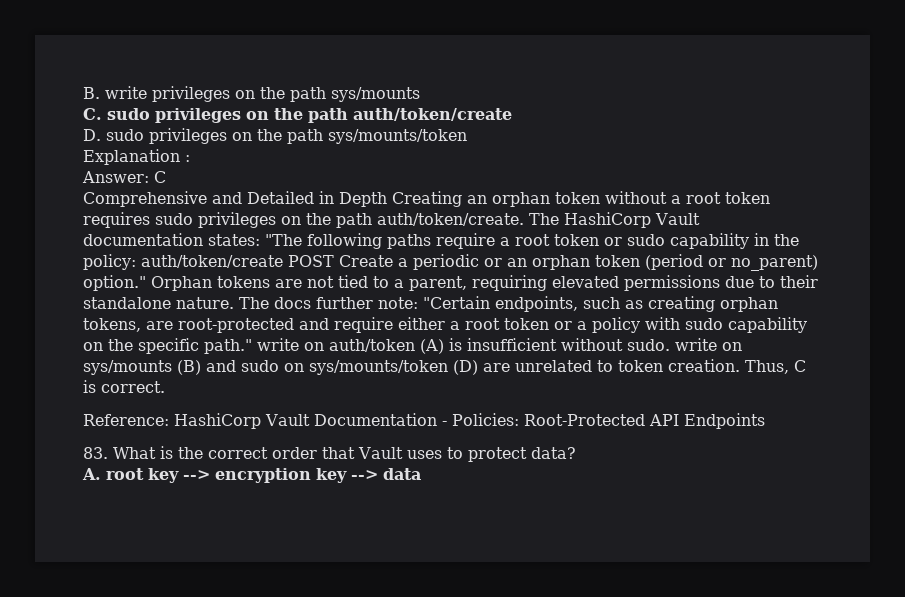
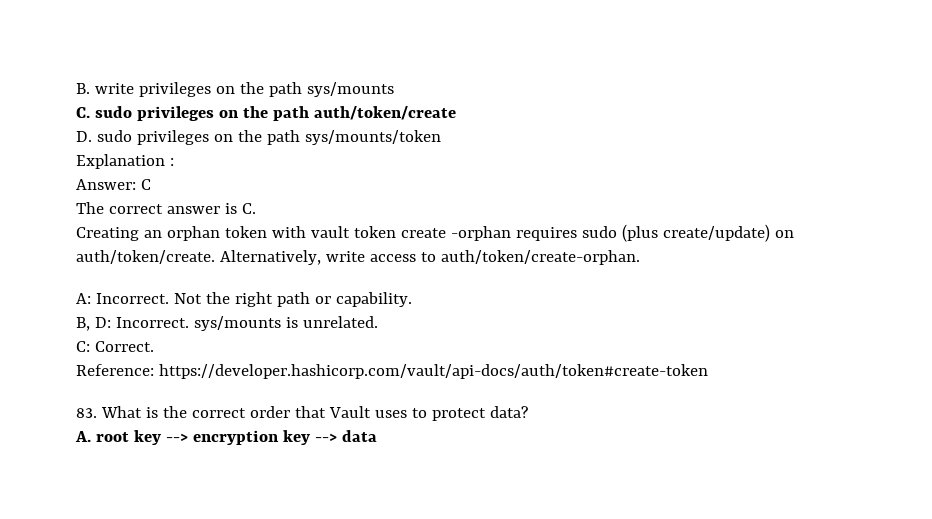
[83,191,770,207] [83,212,700,228] [83,233,799,249] [83,254,818,271] [83,275,818,291] [83,296,778,312] [83,317,807,333] [83,338,742,354] [83,359,806,375] [83,380,165,393] [83,413,765,429] Comprehensive and Detailed in Depth Creating an orphan token without a root token requires sudo privileges on the path auth/token/create. The HashiCorp Vault documentation states: "The following paths require a root token or sudo capability in the policy: auth/token/create POST Create a periodic or an orphan token (period or no_parent) option." Orphan tokens are not tied to a parent, requiring elevated permissions due to their standalone nature. The docs further note: "Certain endpoints, such as creating orphan tokens, are root-protected and require either a root token or a policy with sudo capability on the specific path." write on auth/token (A) is insufficient without sudo. write on sys/mounts (B) and sudo on sys/mounts/token (D) are unrelated to token creation. Thus, C is correct. // Reference: HashiCorp Vault Documentation - Policies: Root-Protected API Endpoints -> [76,202,256,214] [76,224,794,242] [76,250,640,265] [76,292,412,307] [76,316,378,331] [76,341,154,352] [76,364,708,379] The correct answer is C. // Creating an orphan token with vault token create -orphan requires sudo (plus create/update) on auth/token/create. Alternatively, write access to auth/token/create-orphan. // A: Incorrect. Not the right path or capability. // B, D: Incorrect. sys/mounts is unrelated. // C: Correct. // Reference: https://developer.hashicorp.com/vault/api-docs/auth/token#create-token

